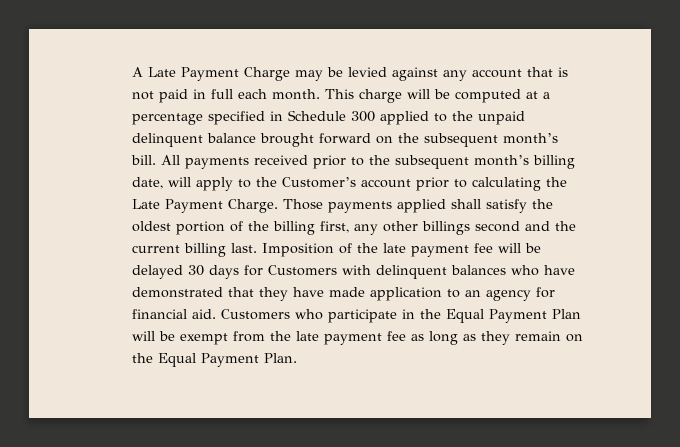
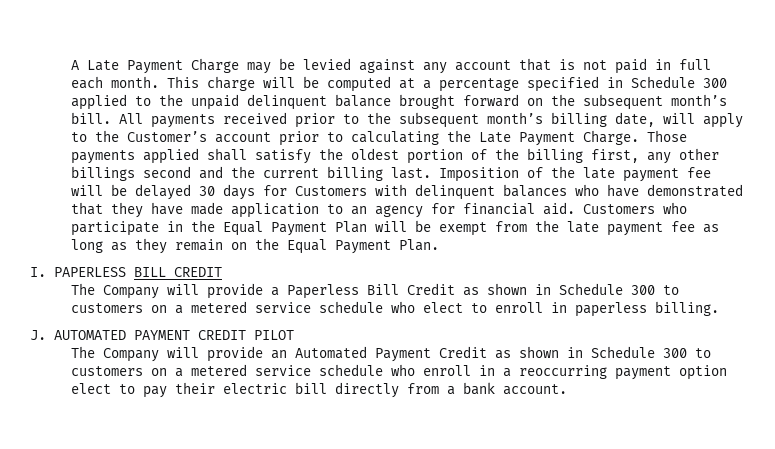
(297, 358) none -> [30,267,222,277] [71,283,680,299] [71,301,720,317] [30,330,294,340] [71,346,712,362] [71,364,728,380] [71,382,568,398] // I. PAPERLESS BILL CREDIT // The Company will provide a Paperless Bill Credit as shown in Schedule 300 to customers on a metered service schedule who elect to enroll in paperless billing. // J. AUTOMATED PAYMENT CREDIT PILOT // The Company will provide an Automated Payment Credit as shown in Schedule 300 to customers on a metered service schedule who enroll in a reoccurring payment option elect to pay their electric bill directly from a bank account.

